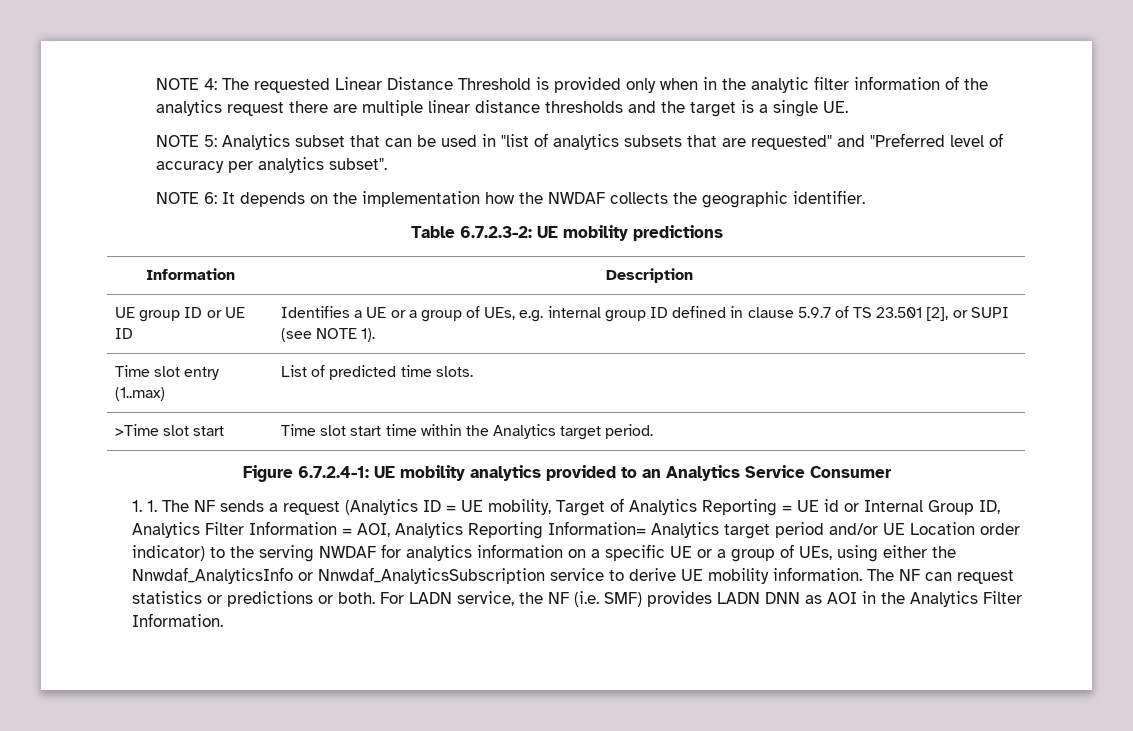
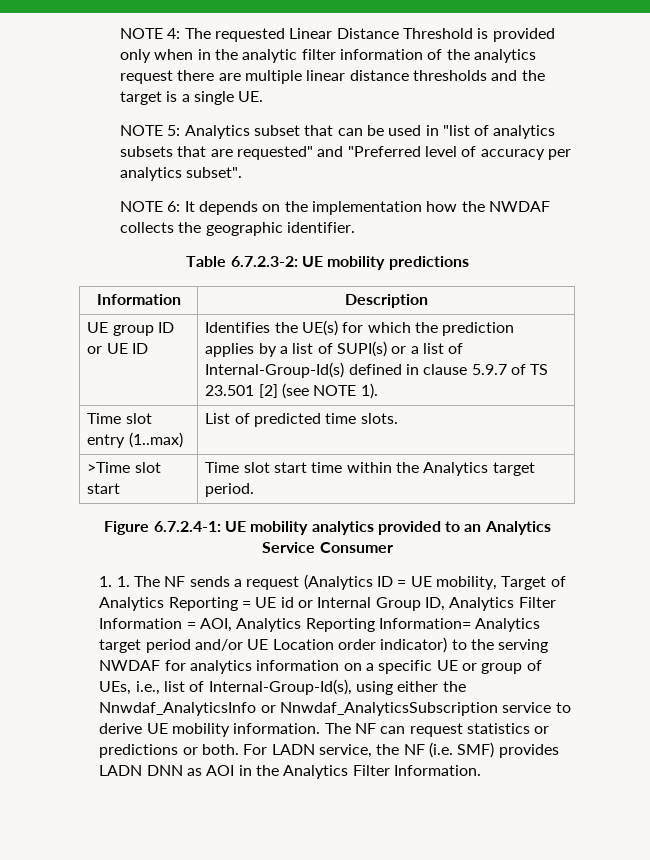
[354,306,668,322] a UE or a group of UEs, e.g. internal group ID -> [274,320,515,336] [205,341,464,357] [205,362,345,378] the UE(s) for which the prediction applies by a list of SUPI(s) or a list of Internal-Group-Id(s)
[926,307,1009,321] [2], or SUPI -> [258,384,278,398] [2]
[716,544,832,562] a group of UEs, -> [481,660,542,674] [99,679,352,695] group of UEs, i.e., list of Internal-Group-Id(s),

